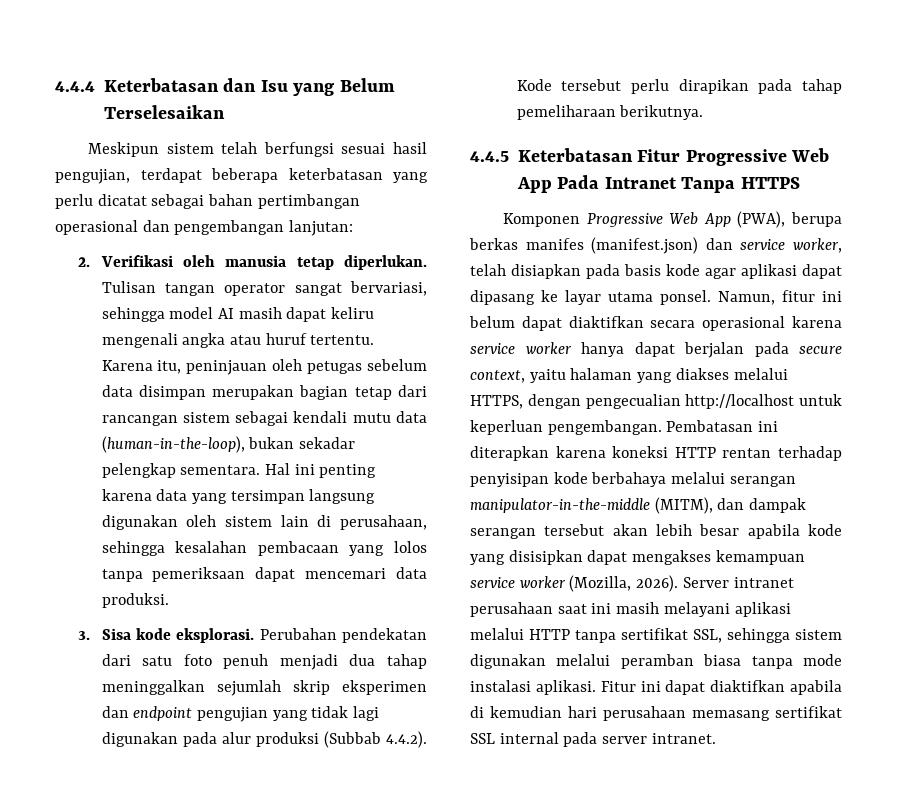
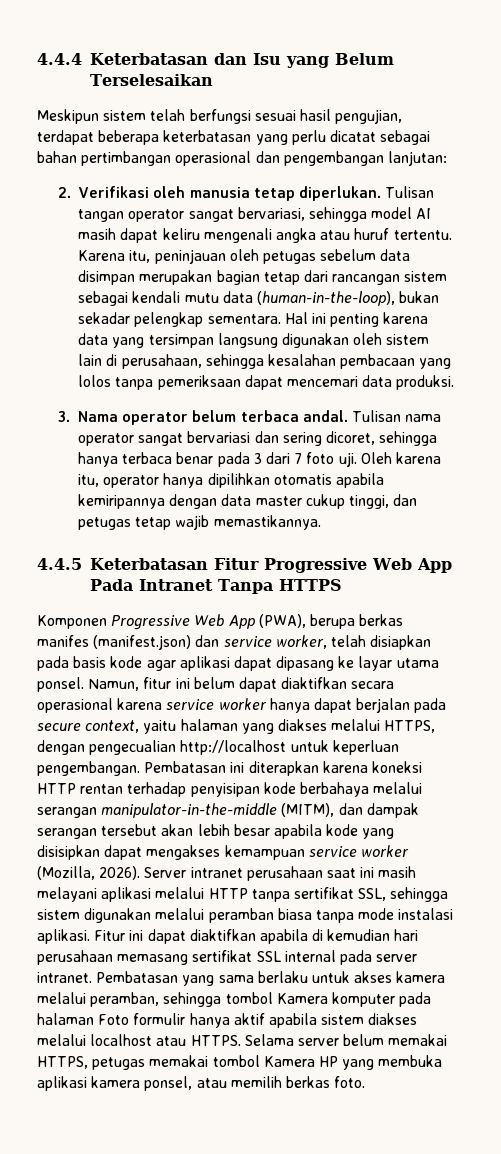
[101,628,427,643] [101,654,427,670] [101,680,427,696] [101,706,380,722] [101,731,427,748] [516,79,842,94] [516,105,704,120] Sisa kode eksplorasi. Perubahan pendekatan dari satu foto penuh menjadi dua tahap meninggalkan sejumlah skrip eksperimen dan endpoint pengujian yang tidak lagi digunakan pada alur produksi (Subbab 4.4.2). Kode tersebut perlu dirapikan pada tahap pemeliharaan berikutnya. -> [78,410,442,425] [78,431,438,446] [78,452,441,467] [78,473,384,488] [78,494,418,509] [78,515,321,530] Nama operator belum terbaca andal. Tulisan nama operator sangat bervariasi dan sering dicoret, sehingga hanya terbaca benar pada 3 dari 7 foto uji. Oleh karena itu, operator hanya dipilihkan otomatis apabila kemiripannya dengan data master cukup tinggi, dan petugas tetap wajib memastikannya.
(716, 738) none -> [96,971,446,986] [37,992,432,1007] [37,1013,418,1028] [37,1034,448,1046] [37,1055,443,1070] [37,1076,366,1091] Pembatasan yang sama berlaku untuk akses kamera melalui peramban, sehingga tombol Kamera komputer pada halaman Foto formulir hanya aktif apabila sistem diakses melalui localhost atau HTTPS. Selama server belum memakai HTTPS, petugas memakai tombol Kamera HP yang membuka aplikasi kamera ponsel, atau memilih berkas foto.

